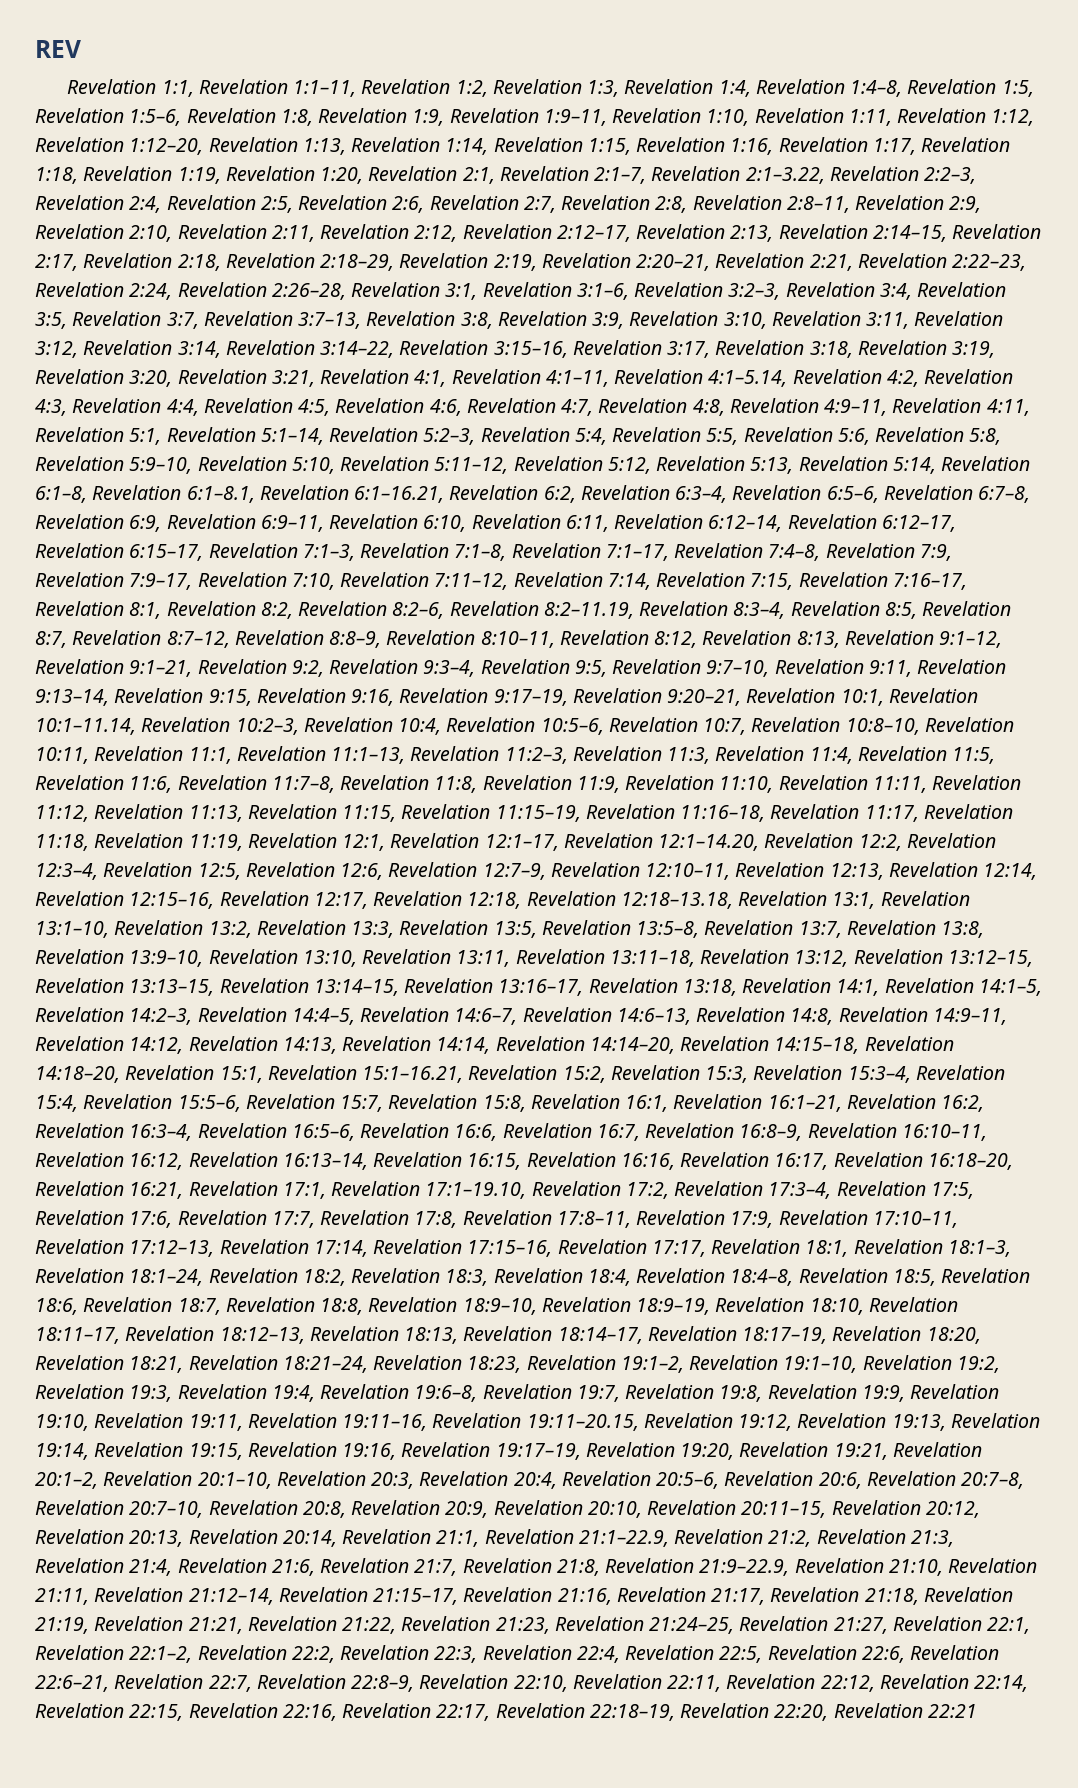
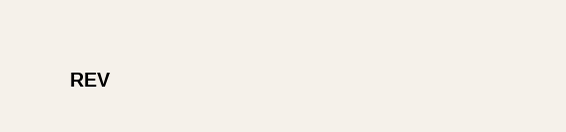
[67,79,1034,97] [35,108,1035,126] [35,137,1011,155] [35,166,977,184] [35,195,982,213] [35,224,1042,242] [35,253,1027,271] [35,282,1007,300] [35,311,1004,329] [35,340,996,358] [35,369,1014,387] [35,398,1030,416] [35,427,1002,445] [35,456,1031,474] [35,485,1031,503] [35,514,956,532] [35,543,952,561] [35,572,967,590] [35,601,1012,619] [35,630,1003,648] [35,659,1007,677] [35,688,978,706] [35,717,1014,735] [35,746,996,764] [35,775,1022,793] [35,804,1013,822] [35,833,996,851] [35,862,1038,880] [35,891,970,909] [35,920,985,938] [35,949,1033,967] [35,978,1042,996] [35,1007,1007,1025] [35,1036,954,1054] [35,1065,1005,1083] [35,1094,985,1112] [35,1123,987,1141] [35,1152,1013,1170] [35,1181,974,1199] [35,1210,958,1228] [35,1239,1011,1257] [35,1268,1031,1286] [35,1297,958,1315] [35,1326,981,1344] [35,1355,1000,1373] [35,1384,1000,1402] [35,1413,1040,1431] [35,1442,982,1460] [35,1471,1025,1489] [35,1500,980,1518] [35,1529,954,1547] [35,1558,1038,1576] [35,1587,1013,1605] [35,1616,1031,1634] [35,1645,1000,1663] [35,1674,1029,1692] [35,1703,977,1721] // Revelation 1:1, Revelation 1:1–11, Revelation 1:2, Revelation 1:3, Revelation 1:4, Revelation 1:4–8, Revelation 1:5, Revelation 1:5–6, Revelation 1:8, Revelation 1:9, Revelation 1:9–11, Revelation 1:10, Revelation 1:11, Revelation 1:12, Revelation 1:12–20, Revelation 1:13, Revelation 1:14, Revelation 1:15, Revelation 1:16, Revelation 1:17, Revelation 1:18, Revelation 1:19, Revelation 1:20, Revelation 2:1, Revelation 2:1–7, Revelation 2:1–3.22, Revelation 2:2–3, Revelation 2:4, Revelation 2:5, Revelation 2:6, Revelation 2:7, Revelation 2:8, Revelation 2:8–11, Revelation 2:9, Revelation 2:10, Revelation 2:11, Revelation 2:12, Revelation 2:12–17, Revelation 2:13, Revelation 2:14–15, Revelation 2:17, Revelation 2:18, Revelation 2:18–29, Revelation 2:19, Revelation 2:20–21, Revelation 2:21, Revelation 2:22–23, Revelation 2:24, Revelation 2:26–28, Revelation 3:1, Revelation 3:1–6, Revelation 3:2–3, Revelation 3:4, Revelation 3:5, Revelation 3:7, Revelation 3:7–13, Revelation 3:8, Revelation 3:9, Revelation 3:10, Revelation 3:11, Revelation 3:12, Revelation 3:14, Revelation 3:14–22, Revelation 3:15–16, Revelation 3:17, Revelation 3:18, Revelation 3:19, Revelation 3:20, Revelation 3:21, Revelation 4:1, Revelation 4:1–11, Revelation 4:1–5.14, Revelation 4:2, Revelation 4:3, Revelation 4:4, Revelation 4:5, Revelation 4:6, Revelation 4:7, Revelation 4:8, Revelation 4:9–11, Revelation 4:11, Revelation 5:1, Revelation 5:1–14, Revelation 5:2–3, Revelation 5:4, Revelation 5:5, Revelation 5:6, Revelation 5:8, Revelation 5:9–10, Revelation 5:10, Revelation 5:11–12, Revelation 5:12, Revelation 5:13, Revelation 5:14, Revelation 6:1–8, Revelation 6:1–8.1, Revelation 6:1–16.21, Revelation 6:2, Revelation 6:3–4, Revelation 6:5–6, Revelation 6:7–8, Revelation 6:9, Revelation 6:9–11, Revelation 6:10, Revelation 6:11, Revelation 6:12–14, Revelation 6:12–17, Revelation 6:15–17, Revelation 7:1–3, Revelation 7:1–8, Revelation 7:1–17, Revelation 7:4–8, Revelation 7:9, Revelation 7:9–17, Revelation 7:10, Revelation 7:11–12, Revelation 7:14, Revelation 7:15, Revelation 7:16–17, Revelation 8:1, Revelation 8:2, Revelation 8:2–6, Revelation 8:2–11.19, Revelation 8:3–4, Revelation 8:5, Revelation 8:7, Revelation 8:7–12, Revelation 8:8–9, Revelation 8:10–11, Revelation 8:12, Revelation 8:13, Revelation 9:1–12, Revelation 9:1–21, Revelation 9:2, Revelation 9:3–4, Revelation 9:5, Revelation 9:7–10, Revelation 9:11, Revelation 9:13–14, Revelation 9:15, Revelation 9:16, Revelation 9:17–19, Revelation 9:20–21, Revelation 10:1, Revelation 10:1–11.14, Revelation 10:2–3, Revelation 10:4, Revelation 10:5–6, Revelation 10:7, Revelation 10:8–10, Revelation 10:11, Revelation 11:1, Revelation 11:1–13, Revelation 11:2–3, Revelation 11:3, Revelation 11:4, Revelation 11:5, Revelation 11:6, Revelation 11:7–8, Revelation 11:8, Revelation 11:9, Revelation 11:10, Revelation 11:11, Revelation 11:12, Revelation 11:13, Revelation 11:15, Revelation 11:15–19, Revelation 11:16–18, Revelation 11:17, Revelation 11:18, Revelation 11:19, Revelation 12:1, Revelation 12:1–17, Revelation 12:1–14.20, Revelation 12:2, Revelation 12:3–4, Revelation 12:5, Revelation 12:6, Revelation 12:7–9, Revelation 12:10–11, Revelation 12:13, Revelation 12:14, Revelation 12:15–16, Revelation 12:17, Revelation 12:18, Revelation 12:18–13.18, Revelation 13:1, Revelation 13:1–10, Revelation 13:2, Revelation 13:3, Revelation 13:5, Revelation 13:5–8, Revelation 13:7, Revelation 13:8, Revelation 13:9–10, Revelation 13:10, Revelation 13:11, Revelation 13:11–18, Revelation 13:12, Revelation 13:12–15, Revelation 13:13–15, Revelation 13:14–15, Revelation 13:16–17, Revelation 13:18, Revelation 14:1, Revelation 14:1–5, Revelation 14:2–3, Revelation 14:4–5, Revelation 14:6–7, Revelation 14:6–13, Revelation 14:8, Revelation 14:9–11, Revelation 14:12, Revelation 14:13, Revelation 14:14, Revelation 14:14–20, Revelation 14:15–18, Revelation 14:18–20, Revelation 15:1, Revelation 15:1–16.21, Revelation 15:2, Revelation 15:3, Revelation 15:3–4, Revelation 15:4, Revelation 15:5–6, Revelation 15:7, Revelation 15:8, Revelation 16:1, Revelation 16:1–21, Revelation 16:2, Revelation 16:3–4, Revelation 16:5–6, Revelation 16:6, Revelation 16:7, Revelation 16:8–9, Revelation 16:10–11, Revelation 16:12, Revelation 16:13–14, Revelation 16:15, Revelation 16:16, Revelation 16:17, Revelation 16:18–20, Revelation 16:21, Revelation 17:1, Revelation 17:1–19.10, Revelation 17:2, Revelation 17:3–4, Revelation 17:5, Revelation 17:6, Revelation 17:7, Revelation 17:8, Revelation 17:8–11, Revelation 17:9, Revelation 17:10–11, Revelation 17:12–13, Revelation 17:14, Revelation 17:15–16, Revelation 17:17, Revelation 18:1, Revelation 18:1–3, Revelation 18:1–24, Revelation 18:2, Revelation 18:3, Revelation 18:4, Revelation 18:4–8, Revelation 18:5, Revelation 18:6, Revelation 18:7, Revelation 18:8, Revelation 18:9–10, Revelation 18:9–19, Revelation 18:10, Revelation 18:11–17, Revelation 18:12–13, Revelation 18:13, Revelation 18:14–17, Revelation 18:17–19, Revelation 18:20, Revelation 18:21, Revelation 18:21–24, Revelation 18:23, Revelation 19:1–2, Revelation 19:1–10, Revelation 19:2, Revelation 19:3, Revelation 19:4, Revelation 19:6–8, Revelation 19:7, Revelation 19:8, Revelation 19:9, Revelation 19:10, Revelation 19:11, Revelation 19:11–16, Revelation 19:11–20.15, Revelation 19:12, Revelation 19:13, Revelation 19:14, Revelation 19:15, Revelation 19:16, Revelation 19:17–19, Revelation 19:20, Revelation 19:21, Revelation 20:1–2, Revelation 20:1–10, Revelation 20:3, Revelation 20:4, Revelation 20:5–6, Revelation 20:6, Revelation 20:7–8, Revelation 20:7–10, Revelation 20:8, Revelation 20:9, Revelation 20:10, Revelation 20:11–15, Revelation 20:12, Revelation 20:13, Revelation 20:14, Revelation 21:1, Revelation 21:1–22.9, Revelation 21:2, Revelation 21:3, Revelation 21:4, Revelation 21:6, Revelation 21:7, Revelation 21:8, Revelation 21:9–22.9, Revelation 21:10, Revelation 21:11, Revelation 21:12–14, Revelation 21:15–17, Revelation 21:16, Revelation 21:17, Revelation 21:18, Revelation 21:19, Revelation 21:21, Revelation 21:22, Revelation 21:23, Revelation 21:24–25, Revelation 21:27, Revelation 22:1, Revelation 22:1–2, Revelation 22:2, Revelation 22:3, Revelation 22:4, Revelation 22:5, Revelation 22:6, Revelation 22:6–21, Revelation 22:7, Revelation 22:8–9, Revelation 22:10, Revelation 22:11, Revelation 22:12, Revelation 22:14, Revelation 22:15, Revelation 22:16, Revelation 22:17, Revelation 22:18–19, Revelation 22:20, Revelation 22:21 -> (110, 79) none

